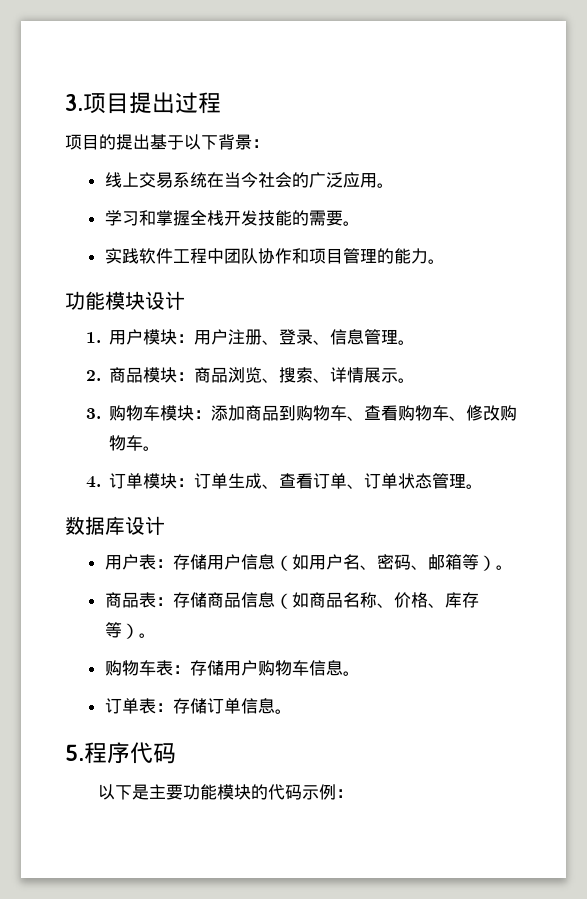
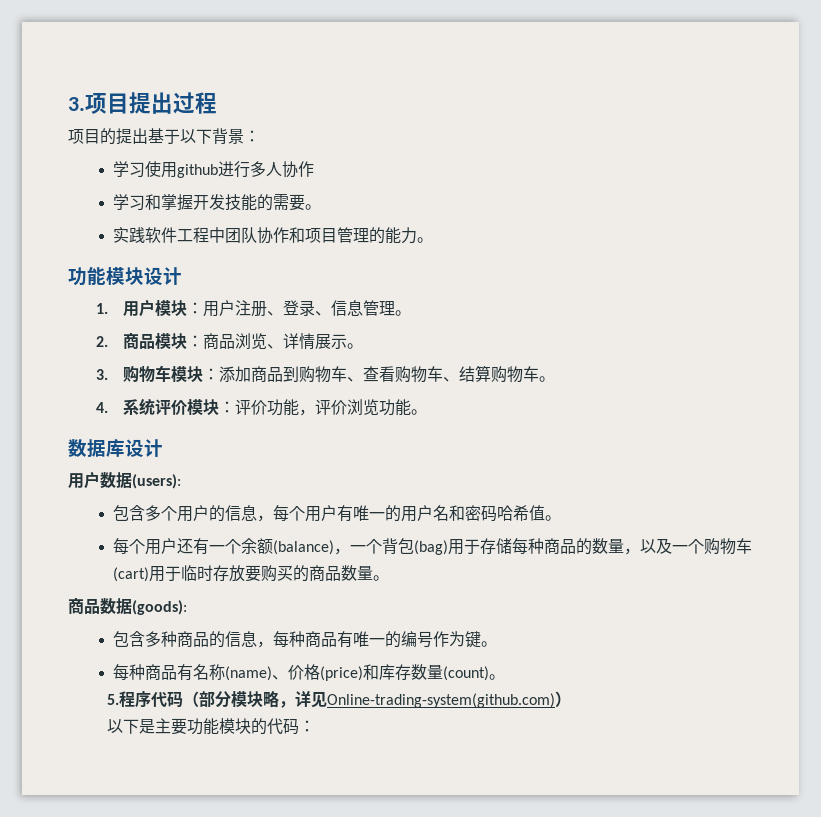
[104,172,394,188] 线上交易系统在当今社会的广泛应用。 -> [113,161,315,178] 学习使用github进行多人协作
[189,210,224,226] 全栈 -> (194, 202) none
[279,367,331,383] 搜索、 -> (284, 346) none
[466,405,501,421] 修改 -> [459,365,492,382] 结算
[109,473,484,489] [65,516,165,535] [104,554,513,571] [104,592,479,609] [104,622,156,639] [104,660,360,676] [104,698,292,714] [65,742,176,764] 订单模块：订单生成、查看订单、订单状态管理。 // 数据库设计 // 用户表：存储用户信息（如用户名、密码、邮箱等）。 // 商品表：存储商品信息（如商品名称、价格、库存等）。 // 购物车表：存储用户购物车信息。 // 订单表：存储订单信息。 // 5.程序代码 -> [123,398,428,416] [68,439,163,457] [68,471,181,489] [113,505,562,522] [113,538,753,555] [113,565,390,582] [68,598,187,615] [113,631,498,648] [113,664,506,681] [107,690,572,708] 系统评价模块：评价功能，评价浏览功能。 // 数据库设计 // 用户数据(users): // 包含多个用户的信息，每个用户有唯一的用户名和密码哈希值。 // 每个用户还有一个余额(balance)，一个背包(bag)用于存储每种商品的数量，以及一个购物车(cart)用于临时存放要购买的商品数量。 // 商品数据(goods): // 包含多种商品的信息，每种商品有唯一的编号作为键。 // 每种商品有名称(name)、价格(price)和库存数量(count)。 // 5.程序代码（部分模块略，详见Online-trading-system(github.com)）
[301,784,336,800] 示例 -> (300, 726) none

